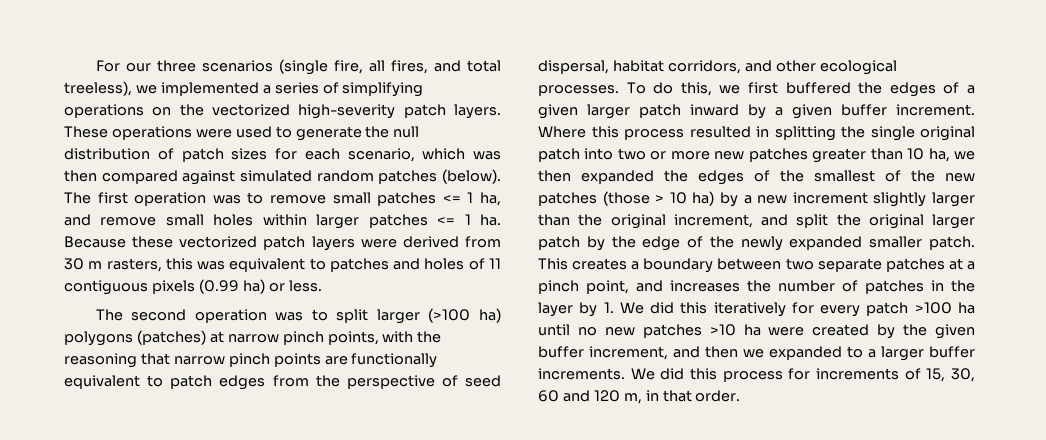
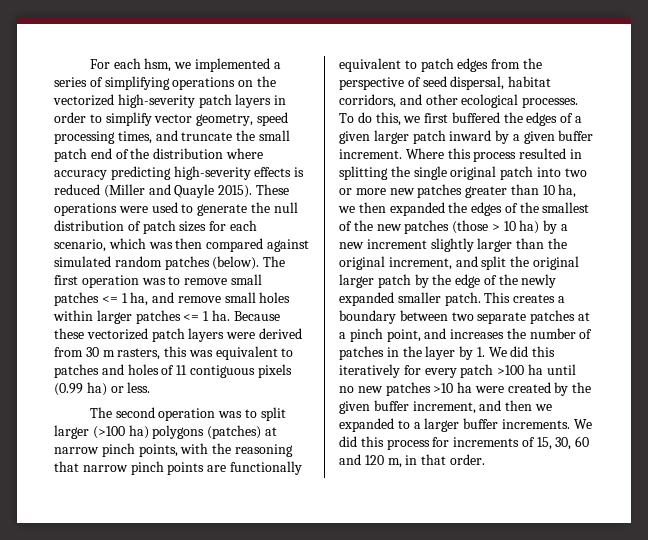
[125,59,502,75] [64,81,132,96] our three scenarios (single fire, all fires, and total treeless), -> [113,58,172,72] each hsm,
[454,104,501,119] layers. -> [235,94,287,108] [54,112,288,126] [54,130,290,144] [54,148,263,162] [54,166,305,180] [54,184,253,198] layers in order to simplify vector geometry, speed processing times, and truncate the small patch end of the distribution where accuracy predicting high-severity effects is reduced (Miller and Quayle 2015).

